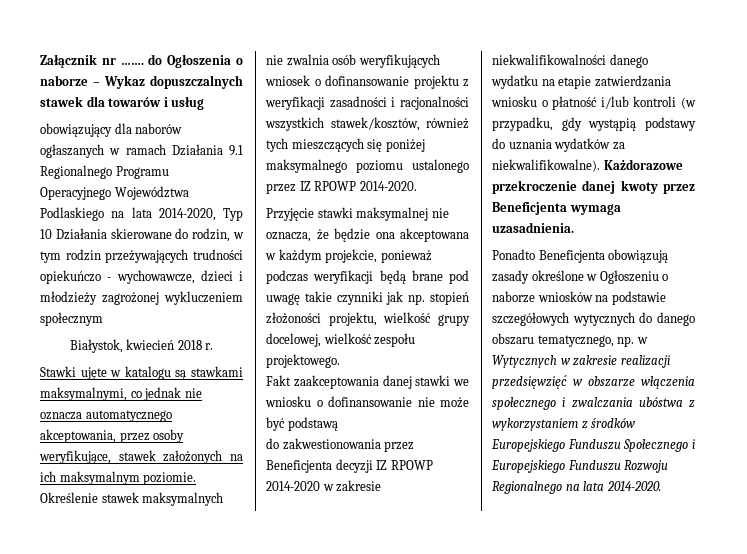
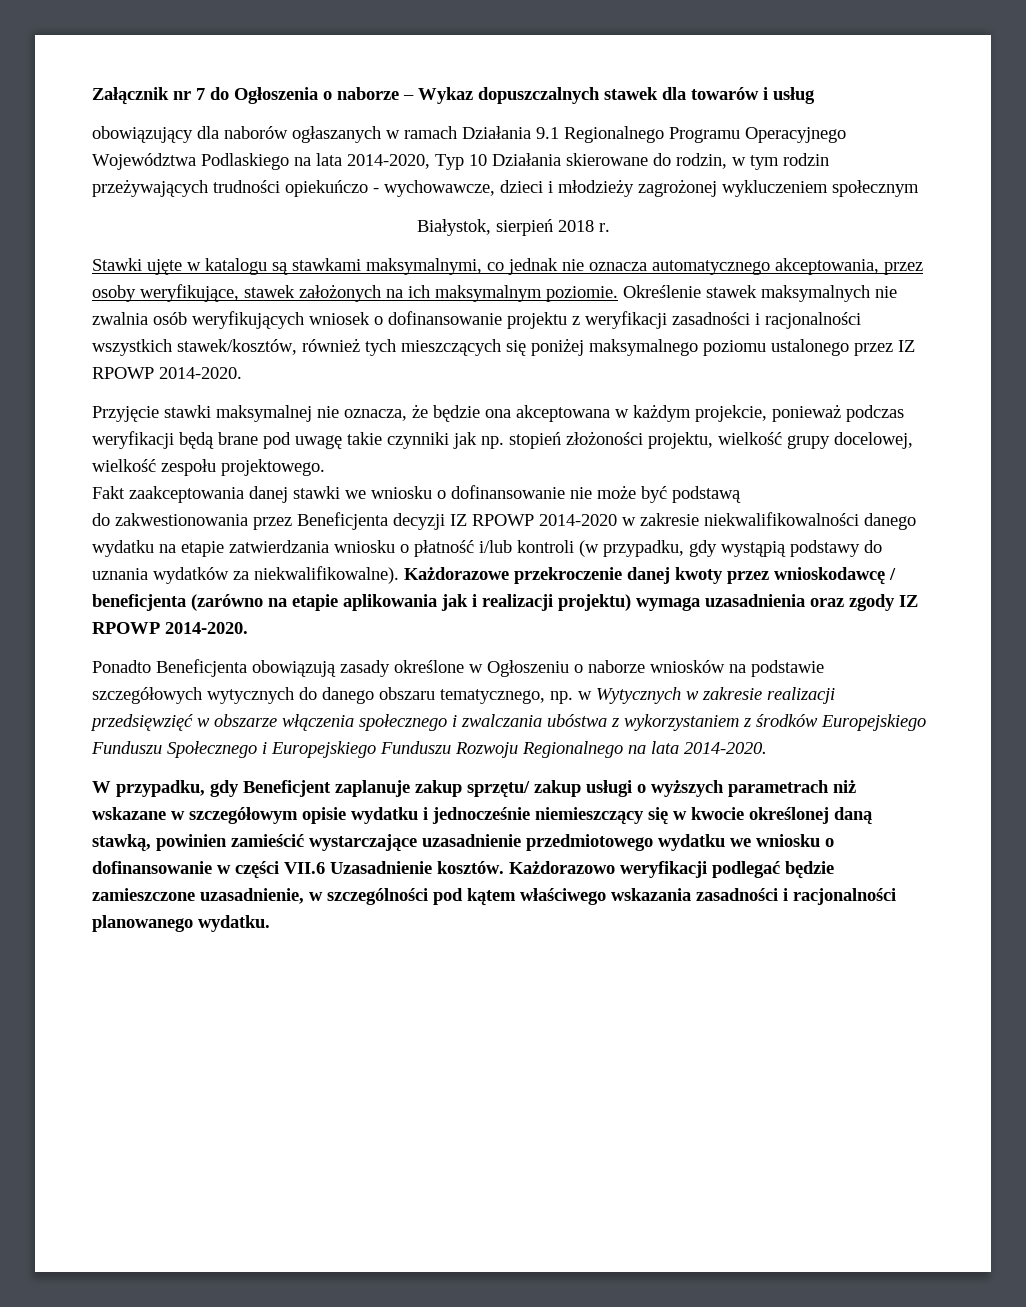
[120,62,144,65] ……. -> [196,88,205,100] 7
[126,339,175,350] kwiecień -> [495,219,553,236] sierpień
[492,202,621,215] [492,222,574,233] Beneficjenta wymaga uzasadnienia. -> [774,567,896,585] [92,594,918,611] [92,622,248,634] wnioskodawcę / beneficjenta (zarówno na etapie aplikowania jak i realizacji projektu) wymaga uzasadnienia oraz zgody IZ RPOWP 2014-2020.
(661, 486) none -> [92,780,856,798] [92,807,872,825] [92,834,834,852] [92,861,834,879] [92,888,896,906] [92,915,270,932] // W przypadku, gdy Beneficjent zaplanuje zakup sprzętu/ zakup usługi o wyższych parametrach niż wskazane w szczegółowym opisie wydatku i jednocześnie niemieszczący się w kwocie określonej daną stawką, powinien zamieścić wystarczające uzasadnienie przedmiotowego wydatku we wniosku o dofinansowanie w części VII.6 Uzasadnienie kosztów. Każdorazowo weryfikacji podlegać będzie zamieszczone uzasadnienie, w szczególności pod kątem właściwego wskazania zasadności i racjonalności planowanego wydatku.

